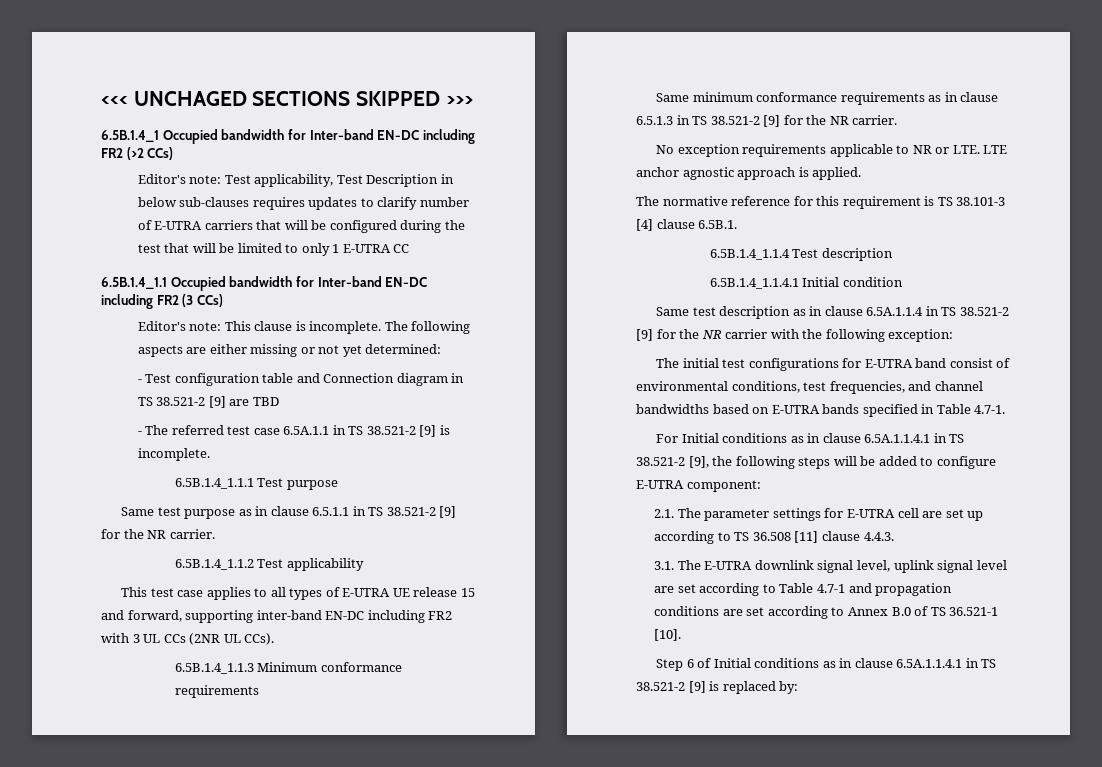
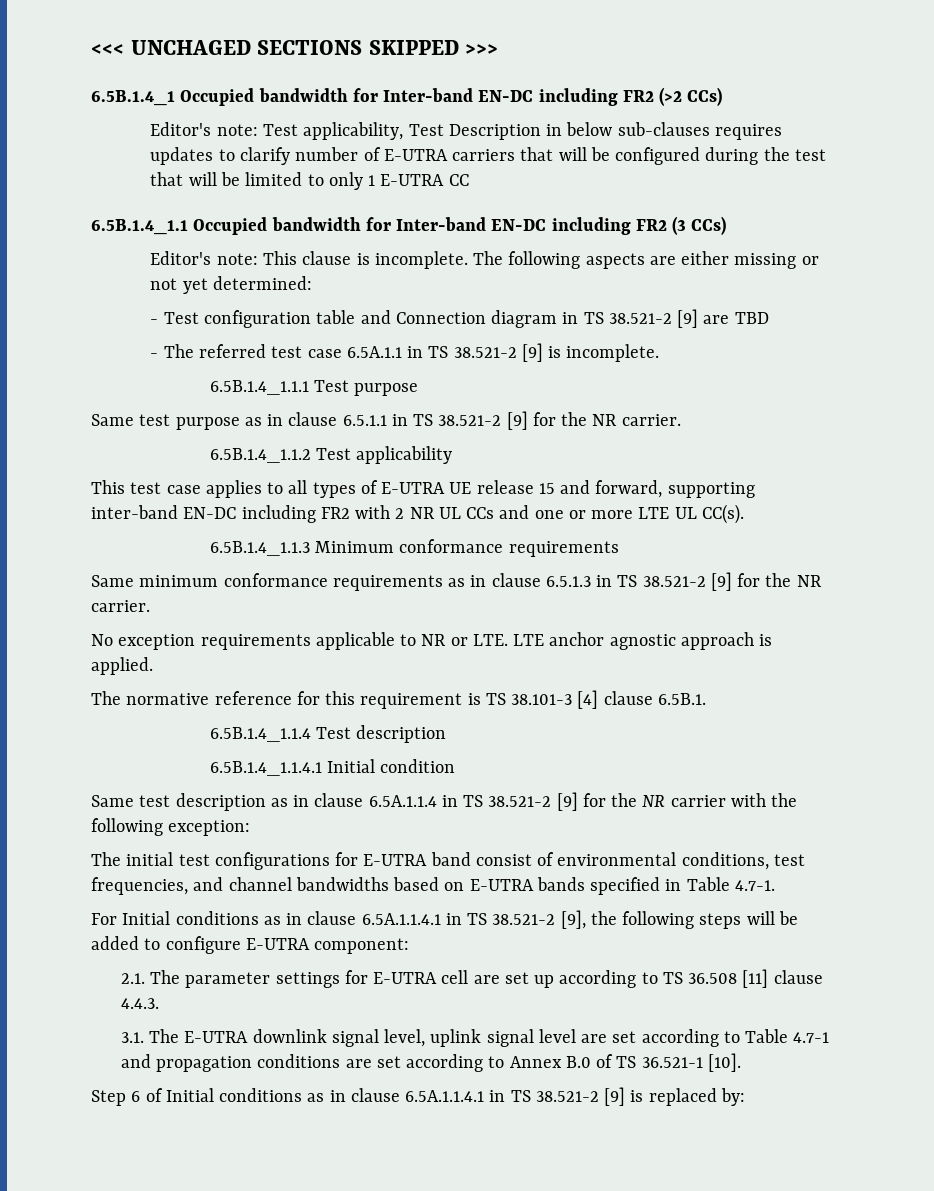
[132,633,275,645] 3 UL CCs (2NR UL CCs). -> [395,504,744,524] 2 NR UL CCs and one or more LTE UL CC(s).

